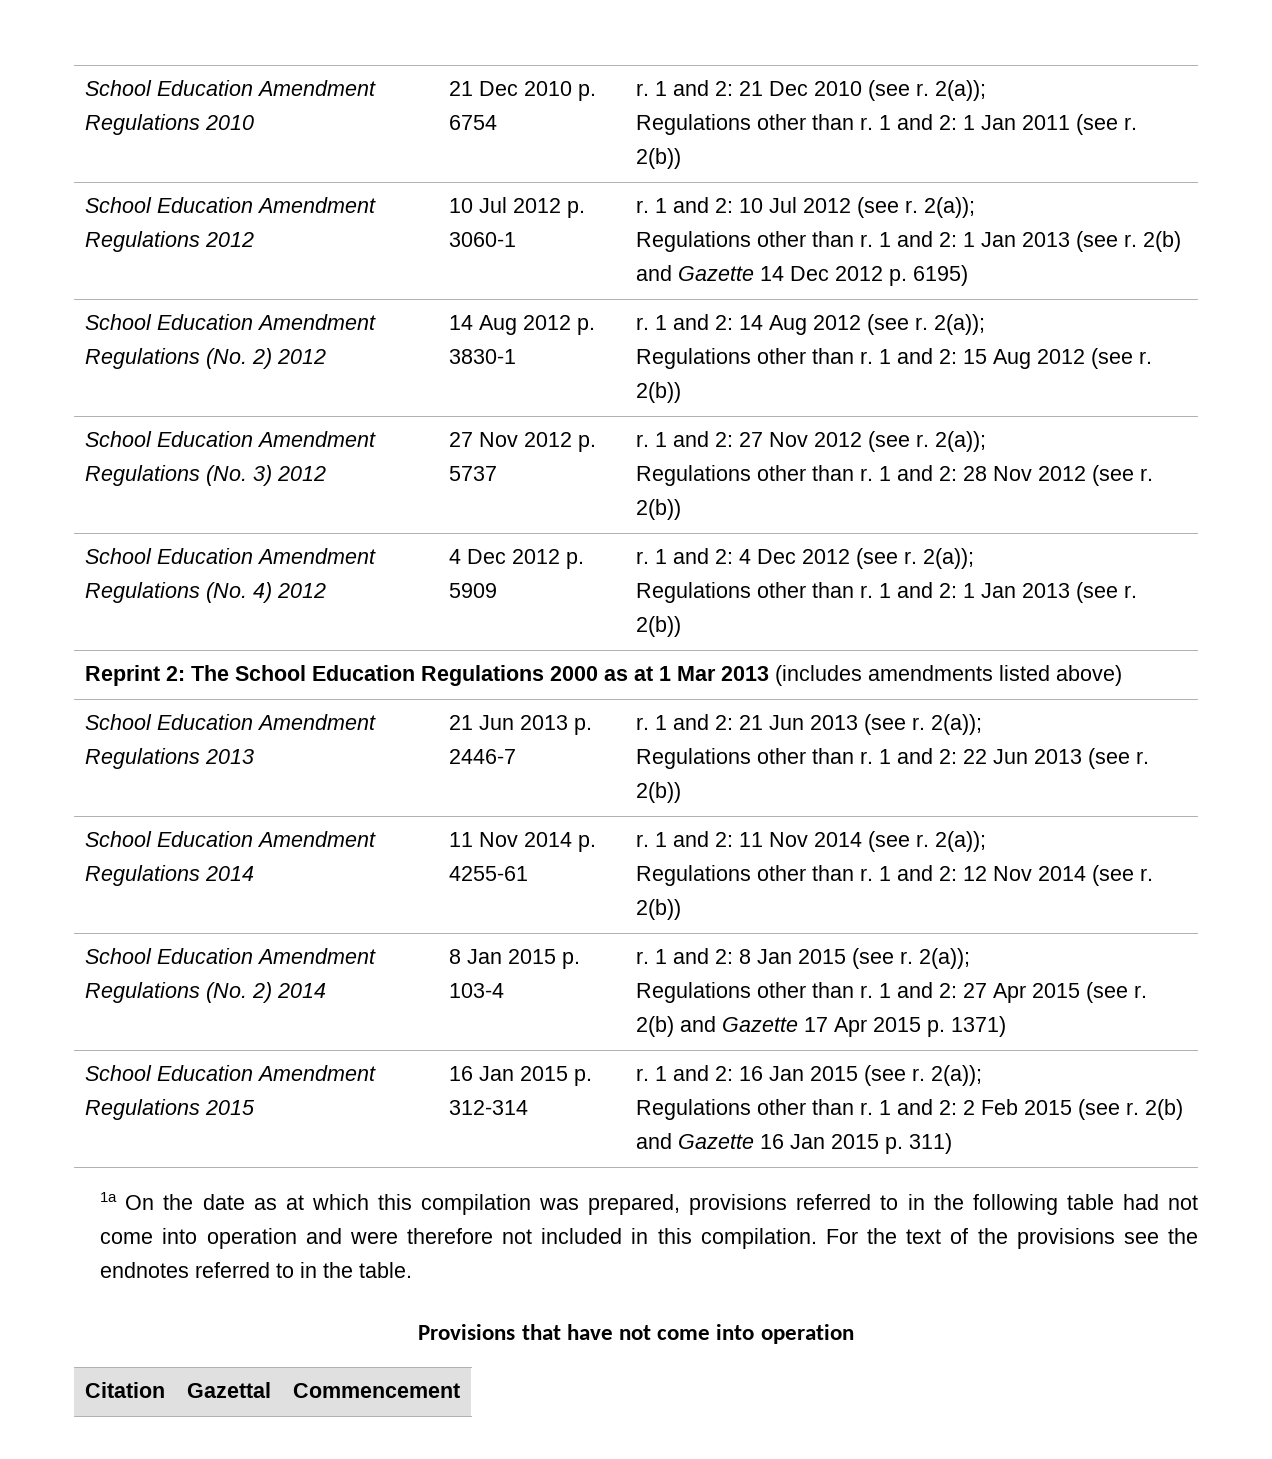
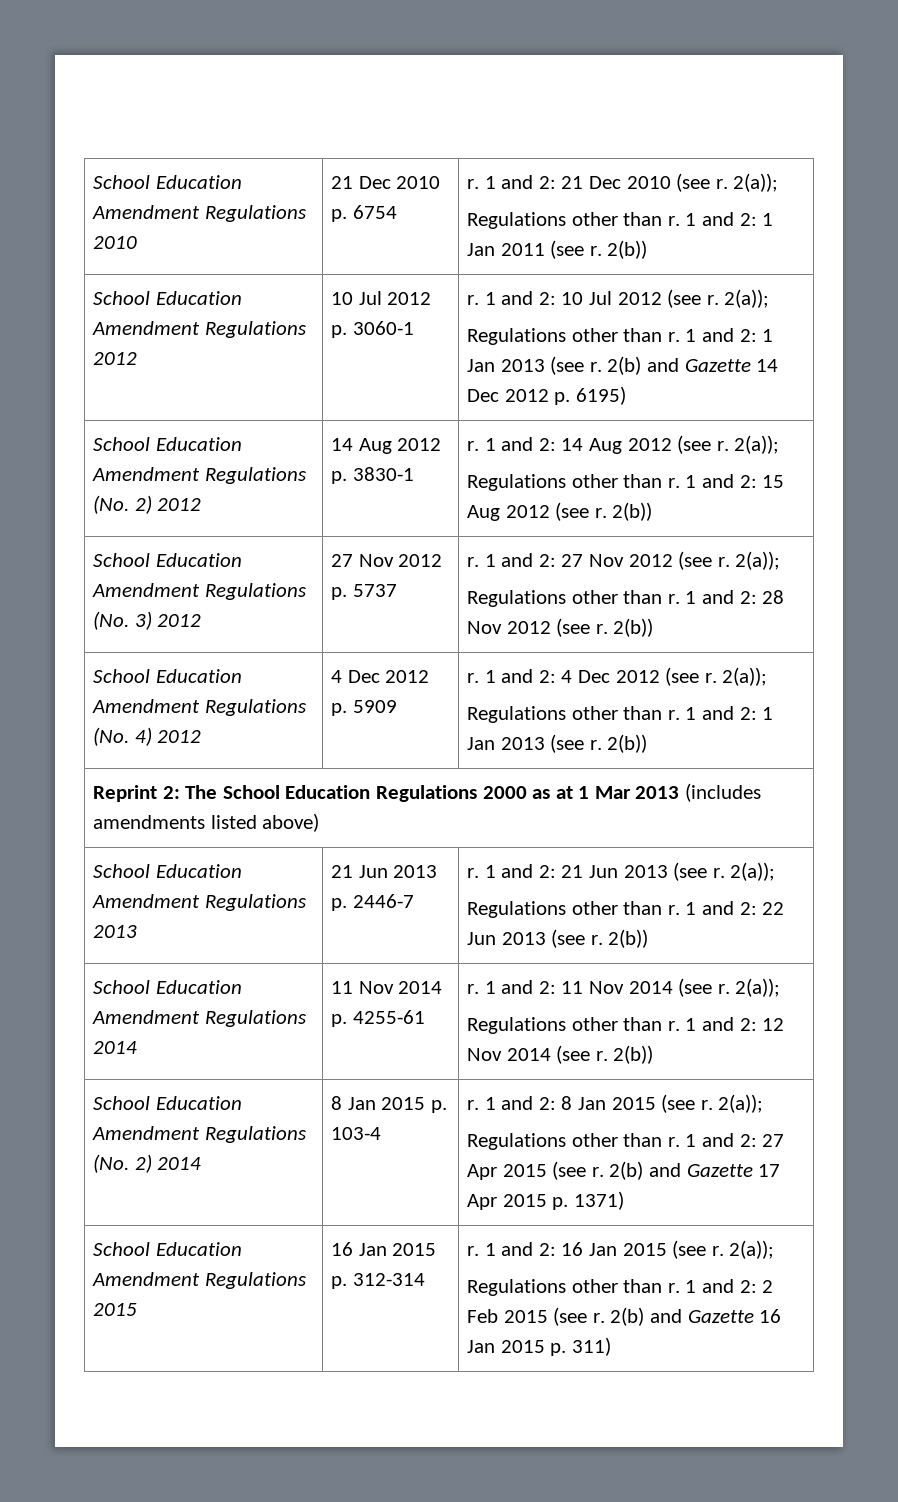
[100,1192,1198,1215] [100,1228,1198,1249] [100,1262,413,1278] [418,1324,854,1344] [84,1382,165,1398] [186,1382,271,1398] [292,1383,460,1398] // 1a On the date as at which this compilation was prepared, provisions referred to in the following table had not come into operation and were therefore not included in this compilation. For the text of the provisions see the endnotes referred to in the table. // Provisions that have not come into operation // Citation | Gazettal | Commencement -> (611, 1346) none

